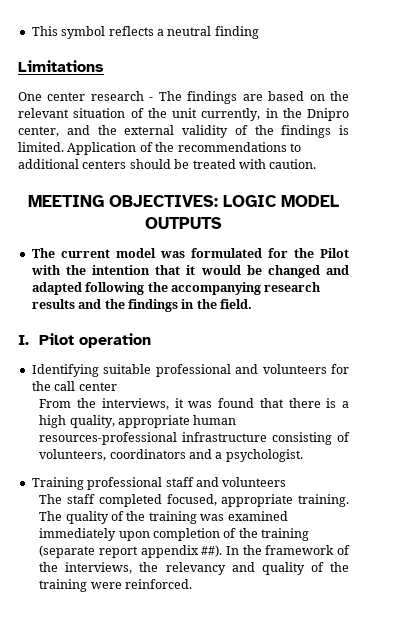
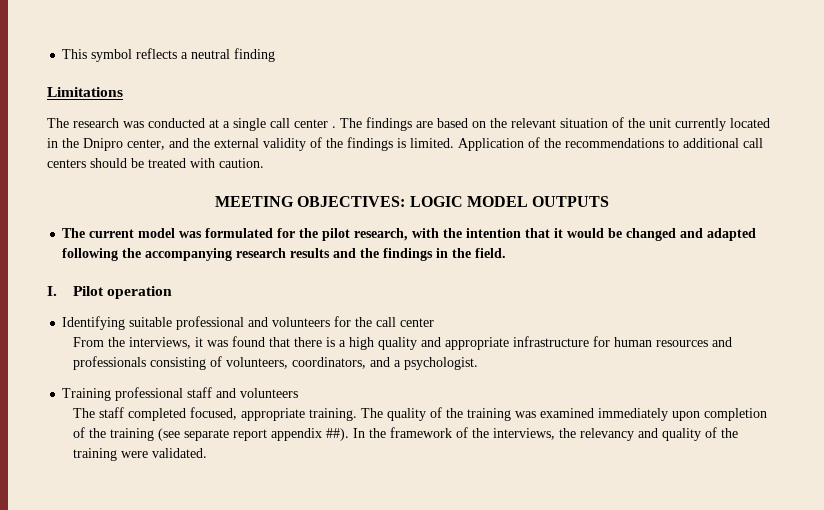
[18,91,154,101] One center research - -> [47,118,336,131] The research was conducted at a single call center .
[201,108,261,121] currently, -> [675,118,770,131] currently located
(79, 164) none -> [743,138,763,148] call
[319,248,349,258] Pilot -> [322,228,409,241] pilot research,
[69,415,237,428] [39,432,268,445] quality, appropriate human resources-professional infrastructure -> [377,336,732,350] [72,356,146,370] quality and appropriate infrastructure for human resources and professionals
[109,449,186,459] coordinators -> [291,357,366,369] coordinators,
[39,545,96,558] (separate -> [157,428,229,441] (see separate
[124,579,192,589] reinforced. -> [151,448,207,458] validated.

